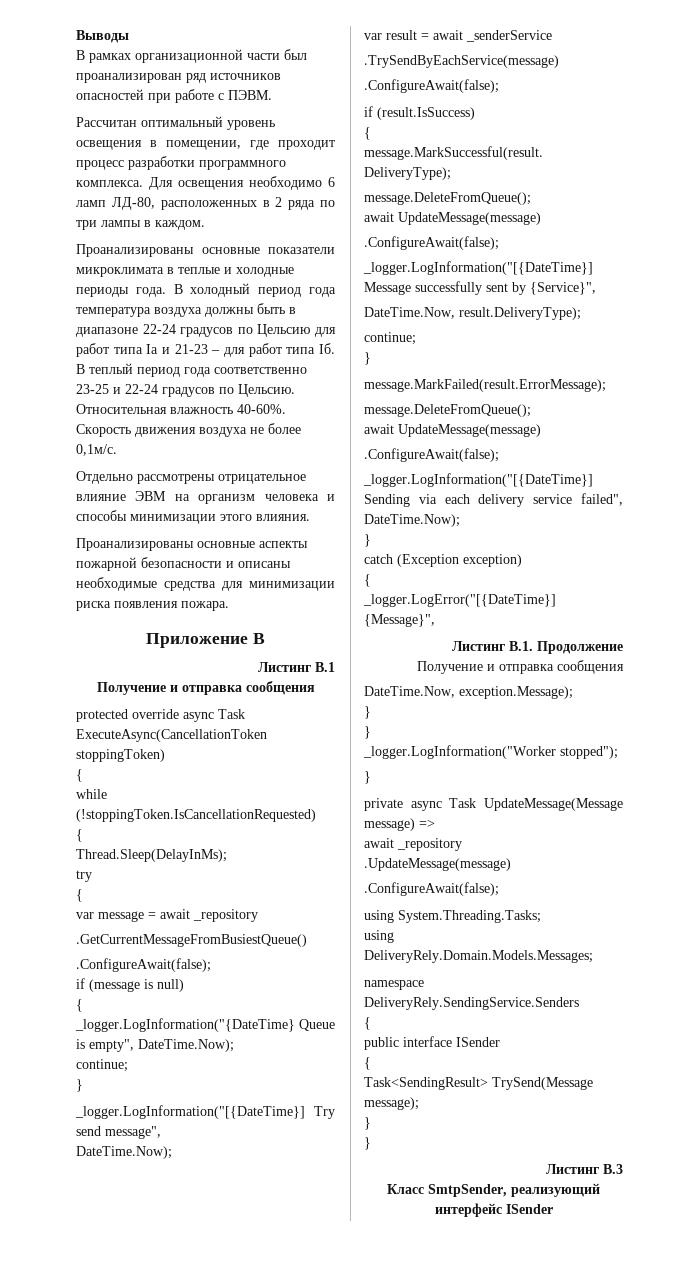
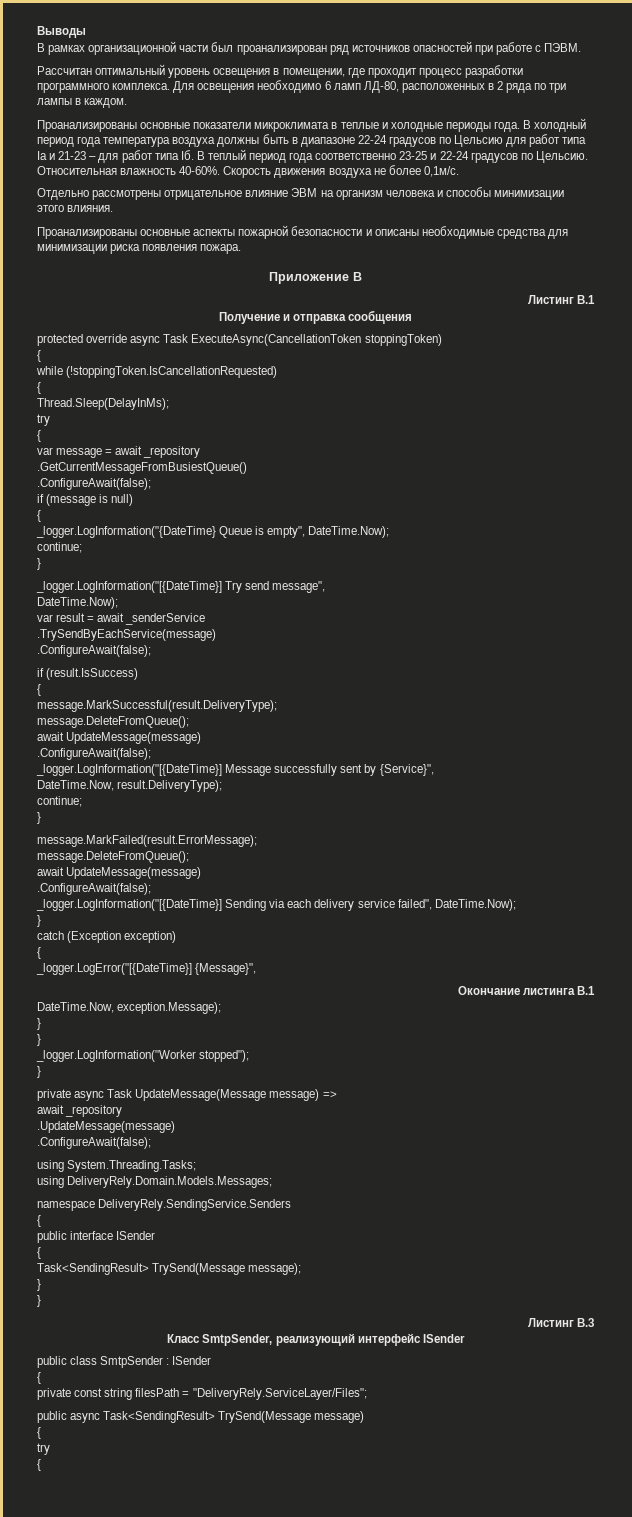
[452,641,623,654] [417,660,624,674] Листинг В.1. Продолжение // Получение и отправка сообщения -> [457,986,595,995] Окончание листинга В.1
(553, 1209) none -> [37,1356,212,1368] [37,1372,41,1384] [37,1388,367,1400] [37,1411,365,1423] [37,1427,41,1439] [37,1443,50,1455] [37,1459,41,1471] // public class SmtpSender : ISender // { // private const string filesPath = "DeliveryRely.ServiceLayer/Files"; // public async Task<SendingResult> TrySend(Message message) // { // try // {

